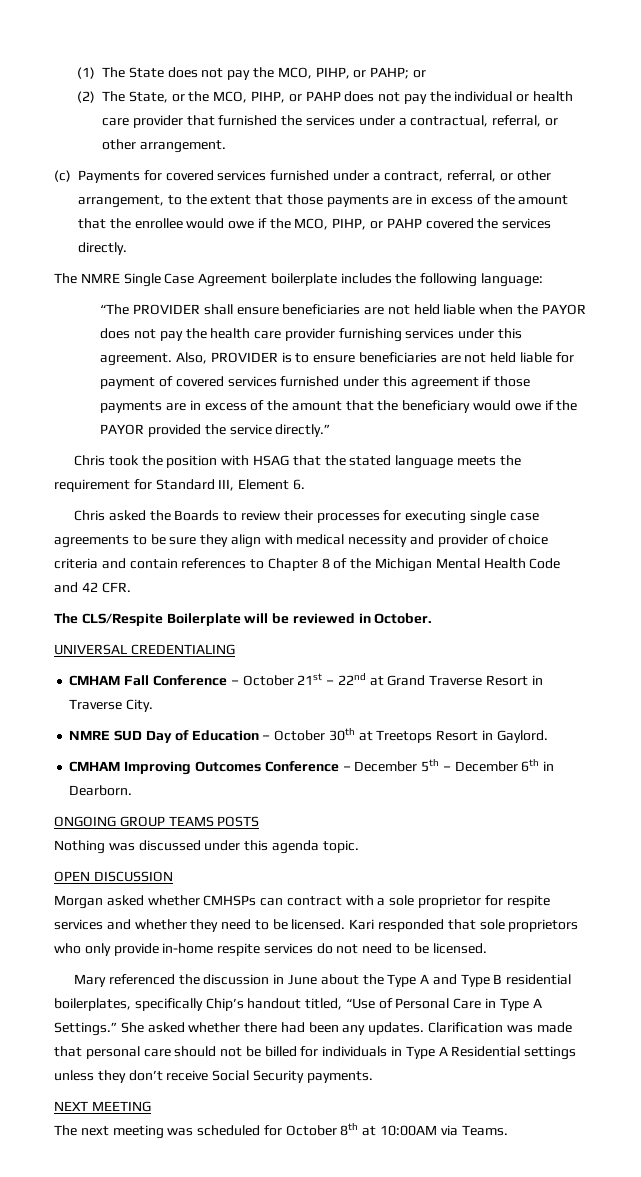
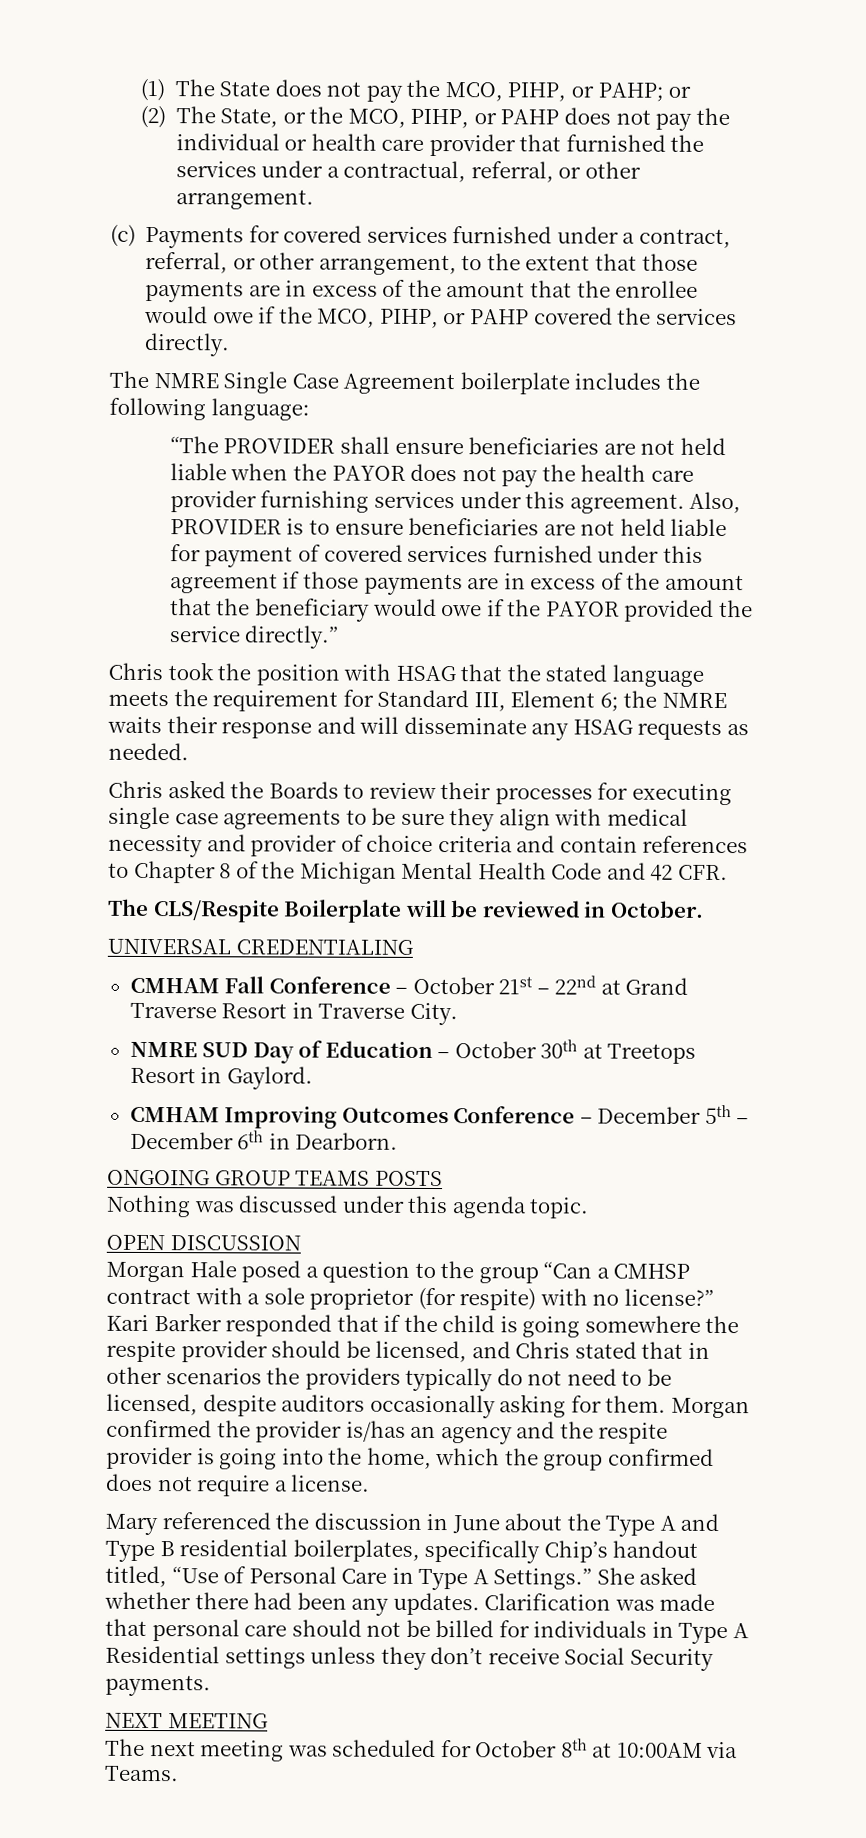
[292,479,305,490] 6. -> [599,690,727,712] [107,716,749,741] [108,742,189,761] 6; the NMRE waits their response and will disseminate any HSAG requests as needed.
[106,895,284,906] asked whether CMHSPs can -> [189,1260,691,1284] Hale posed a question to the group “Can a CMHSP
[484,895,550,908] [54,919,579,932] [54,943,313,956] for respite services and whether they need to be licensed. Kari responded that sole proprietors who only provide in-home respite services -> [417,1287,714,1311] [106,1313,740,1338] [106,1340,710,1363] [106,1366,494,1392] (for respite) with no license?” Kari Barker responded that if the child is going somewhere the respite provider should be licensed, and Chris stated that in other scenarios the providers typically
[432,943,487,954] licensed. -> [106,1393,750,1419] [106,1419,669,1445] [106,1446,714,1471] [106,1473,371,1497] licensed, despite auditors occasionally asking for them. Morgan confirmed the provider is/has an agency and the respite provider is going into the home, which the group confirmed does not require a license.

